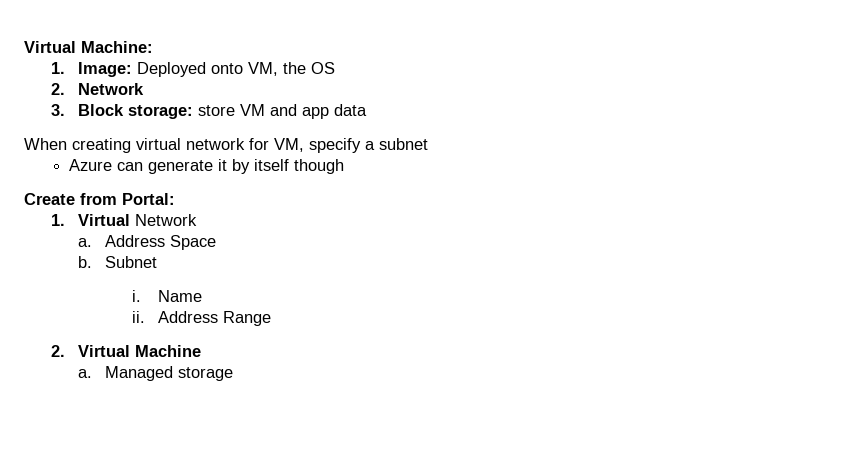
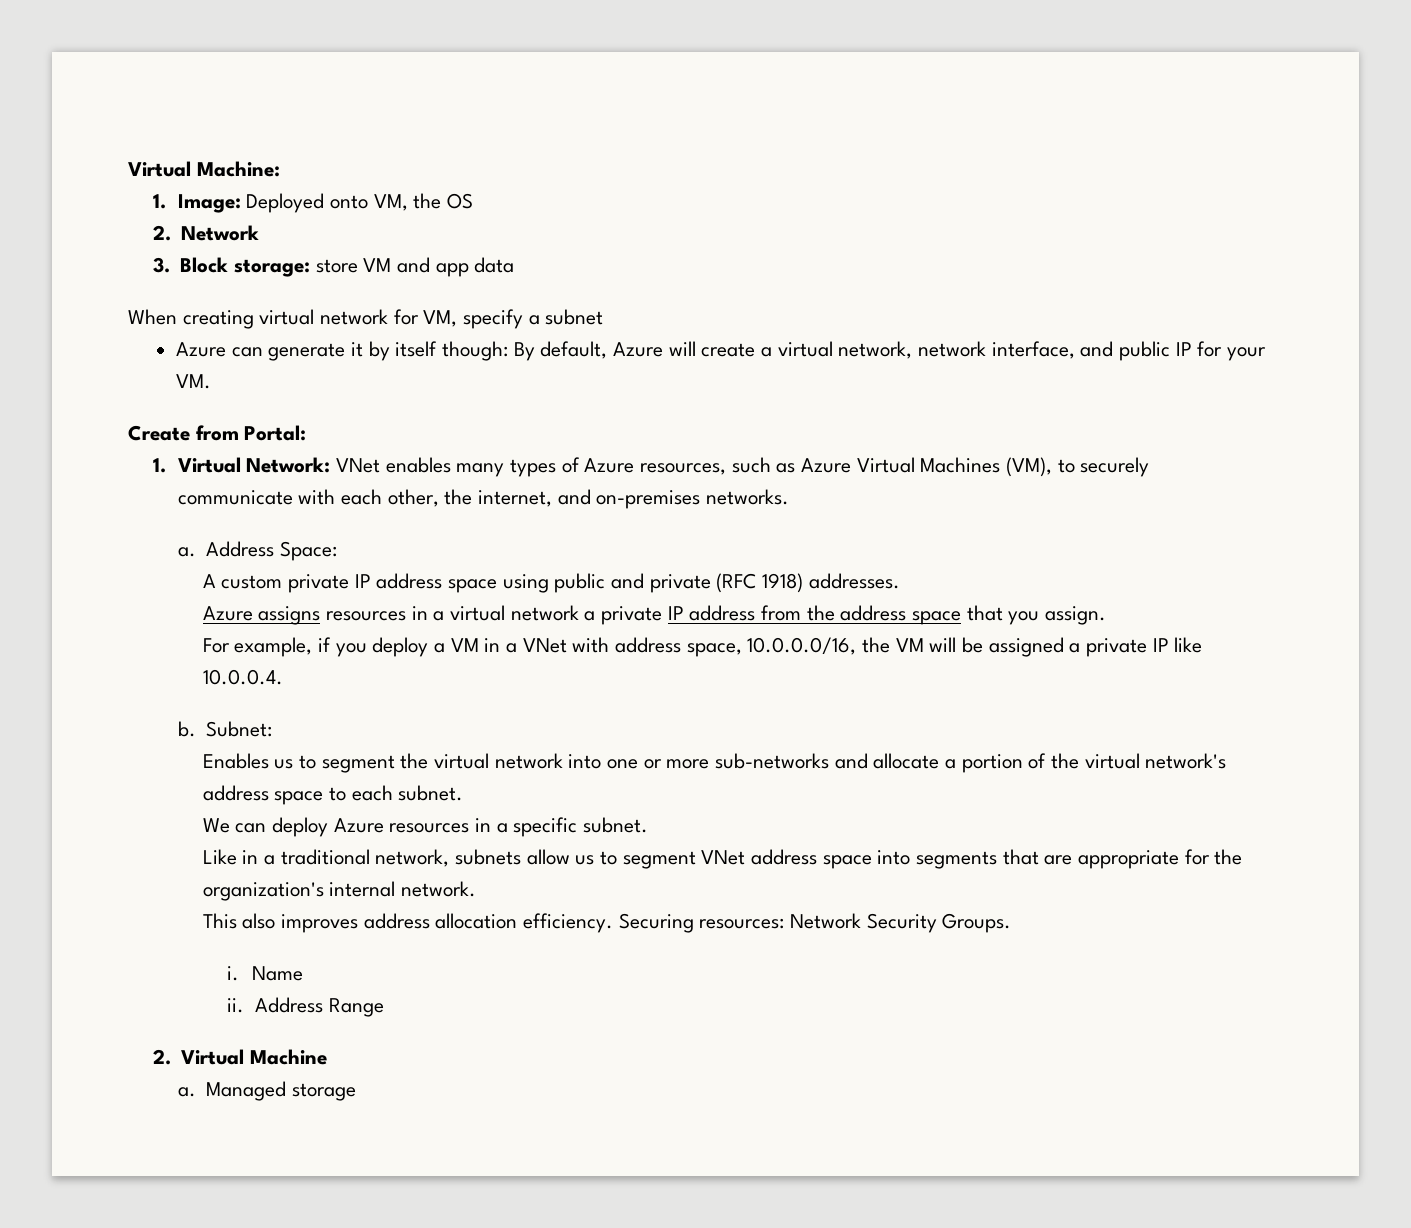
[294,159,345,174] though -> [441,341,1267,361] [175,374,211,389] though: By default, Azure will create a virtual network, network interface, and public IP for your VM.
[134,214,197,226] [77,235,216,250] [77,256,157,268] Network // a. Address Space // b. Subnet -> [246,457,1150,477] [177,489,790,509] [177,541,337,561] [202,573,900,593] [202,605,1106,625] [202,637,1203,657] [202,669,283,685] [177,721,273,737] [202,753,1227,773] [202,785,464,805] [202,817,648,837] [202,849,1243,869] [202,881,476,901] [202,913,1012,933] Network: VNet enables many types of Azure resources, such as Azure Virtual Machines (VM), to securely communicate with each other, the internet, and on-premises networks. // a. Address Space: // A custom private IP address space using public and private (RFC 1918) addresses. // Azure assigns resources in a virtual network a private IP address from the address space that you assign. // For example, if you deploy a VM in a VNet with address space, 10.0.0.0/16, the VM will be assigned a private IP like 10.0.0.4. // b. Subnet: // Enables us to segment the virtual network into one or more sub-networks and allocate a portion of the virtual network's address space to each subnet. // We can deploy Azure resources in a specific subnet. // Like in a traditional network, subnets allow us to segment VNet address space into segments that are appropriate for the organization's internal network. // This also improves address allocation efficiency. Securing resources: Network Security Groups.

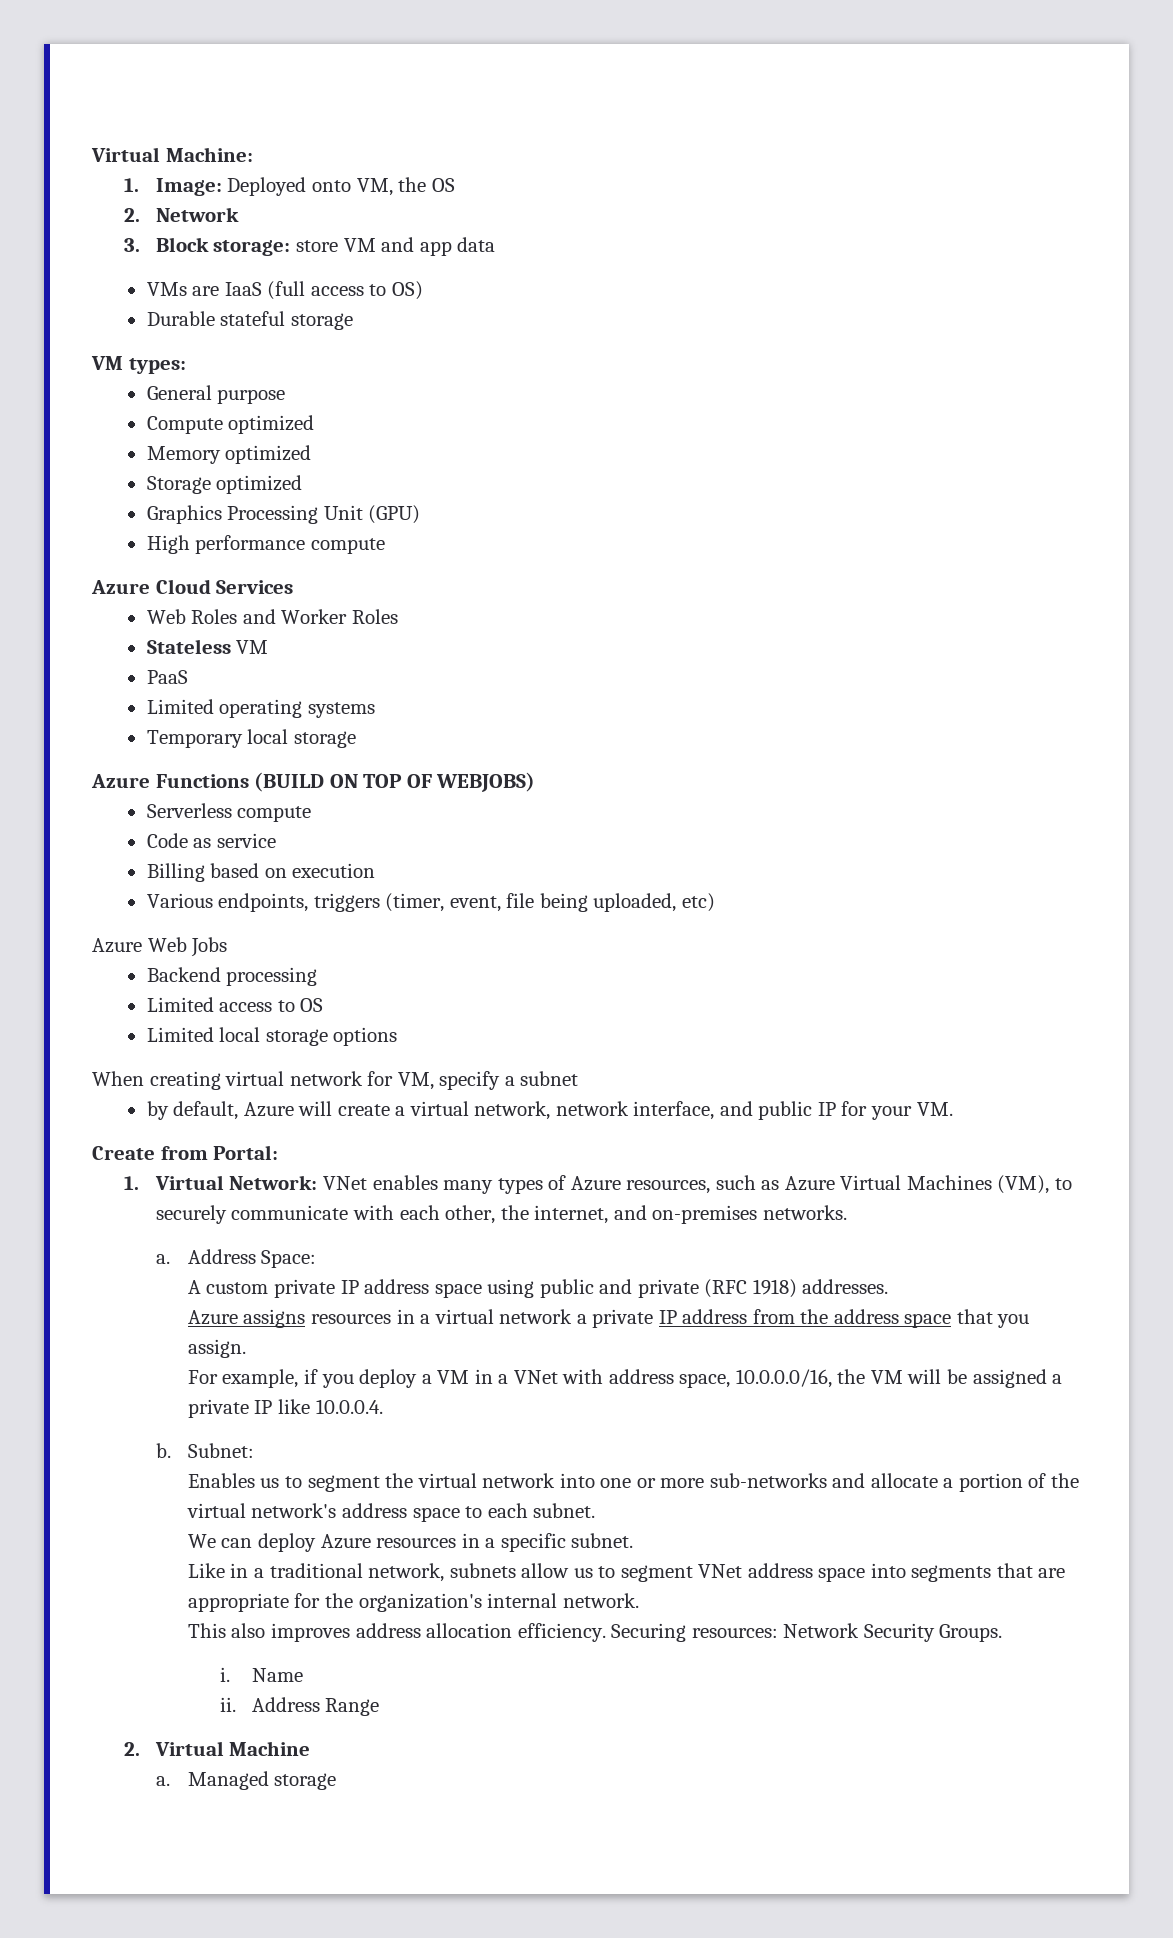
(515, 265) none -> [146,281,423,300] [146,311,353,330] [91,356,186,374] [146,385,286,404] [146,415,315,434] [146,445,312,464] [146,475,303,494] [146,505,421,524] [146,535,385,554] [91,579,294,594] [146,609,398,624] [146,639,269,654] [146,670,188,684] [146,699,375,718] [146,729,356,748] [91,772,536,792] [146,803,312,822] [146,833,276,848] [146,863,376,882] [146,893,715,912] [92,937,228,957] [146,967,318,986] [146,997,324,1012] [146,1027,398,1046] // VMs are IaaS (full access to OS) // Durable stateful storage // VM types: // General purpose // Compute optimized // Memory optimized // Storage optimized // Graphics Processing Unit (GPU) // High performance compute // Azure Cloud Services // Web Roles and Worker Roles // Stateless VM // PaaS // Limited operating systems // Temporary local storage // Azure Functions (BUILD ON TOP OF WEBJOBS) // Serverless compute // Code as service // Billing based on execution // Various endpoints, triggers (timer, event, file being uploaded, etc) // Azure Web Jobs // Backend processing // Limited access to OS // Limited local storage options
[175,341,535,361] Azure can generate it by itself though: By -> [146,1101,169,1120] by

